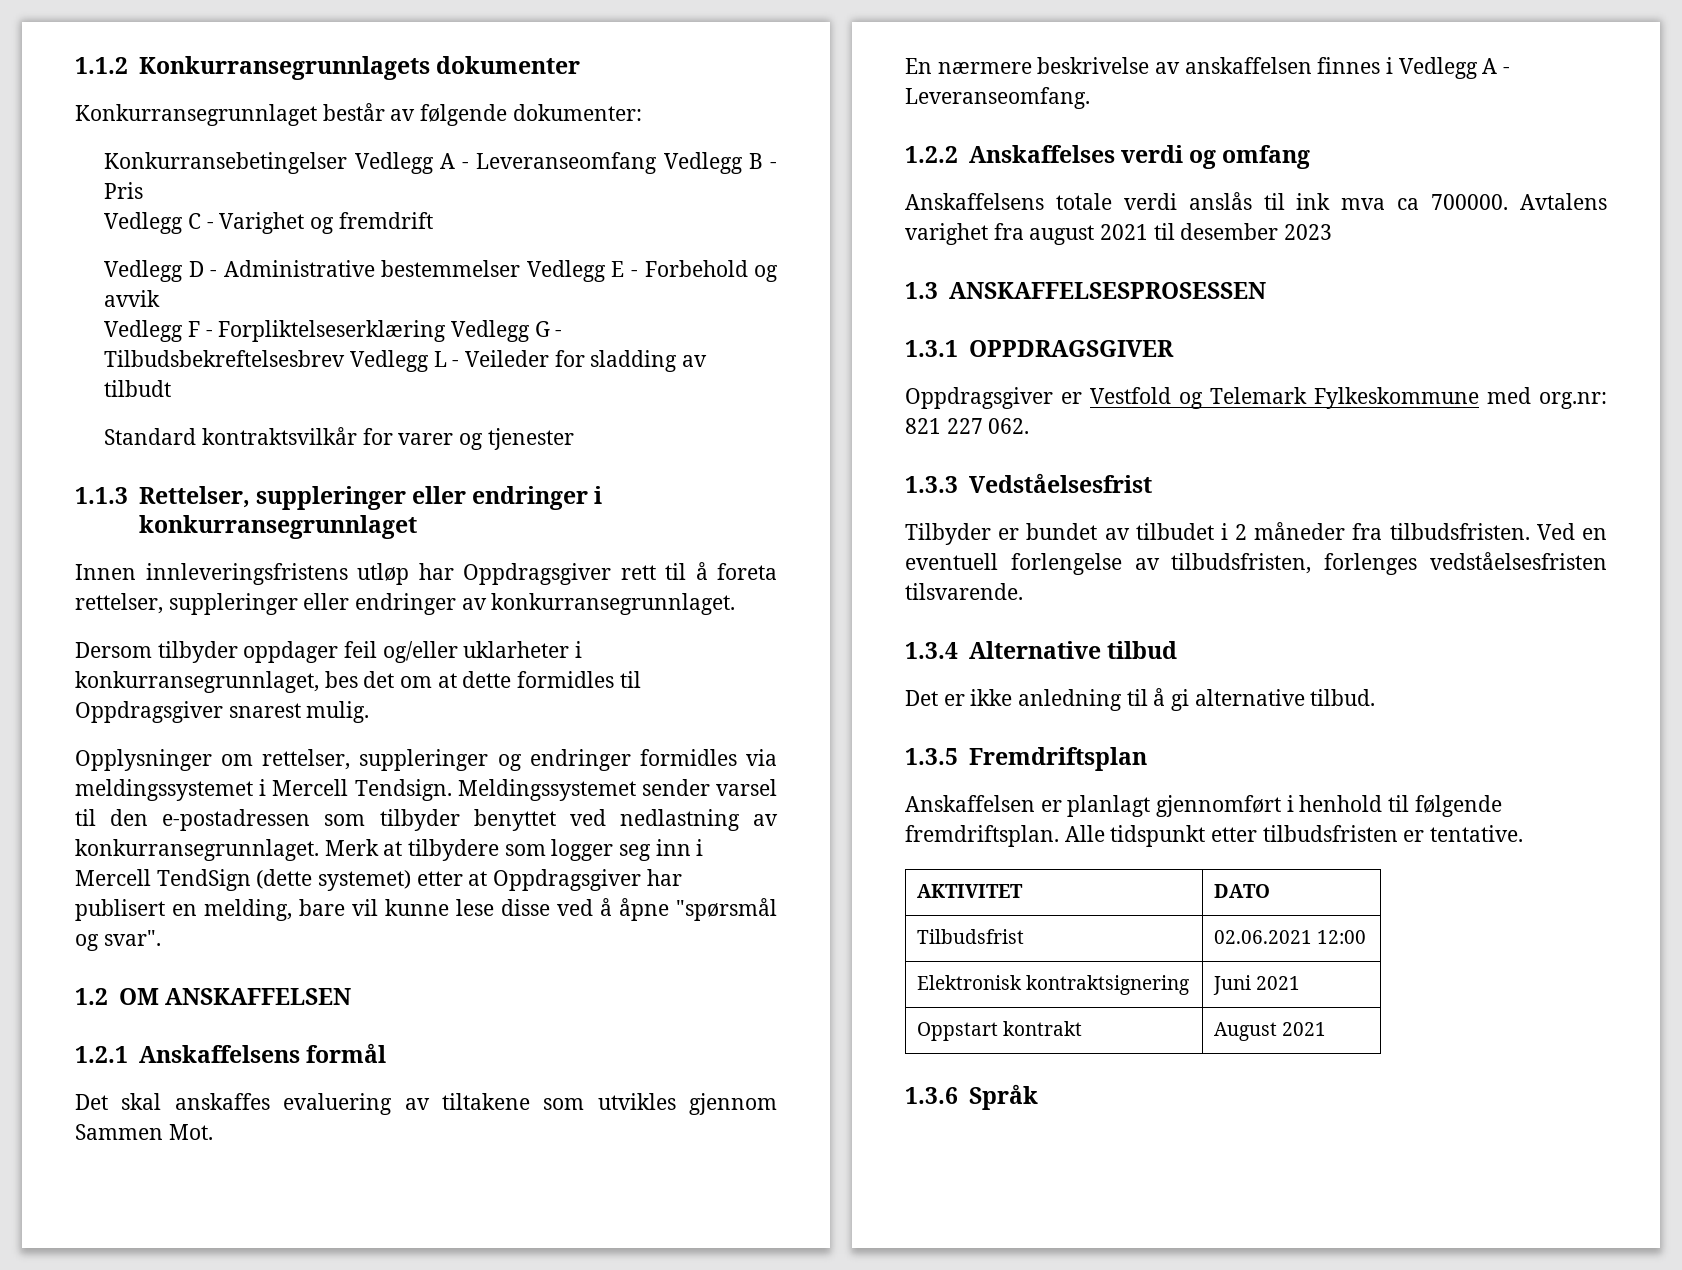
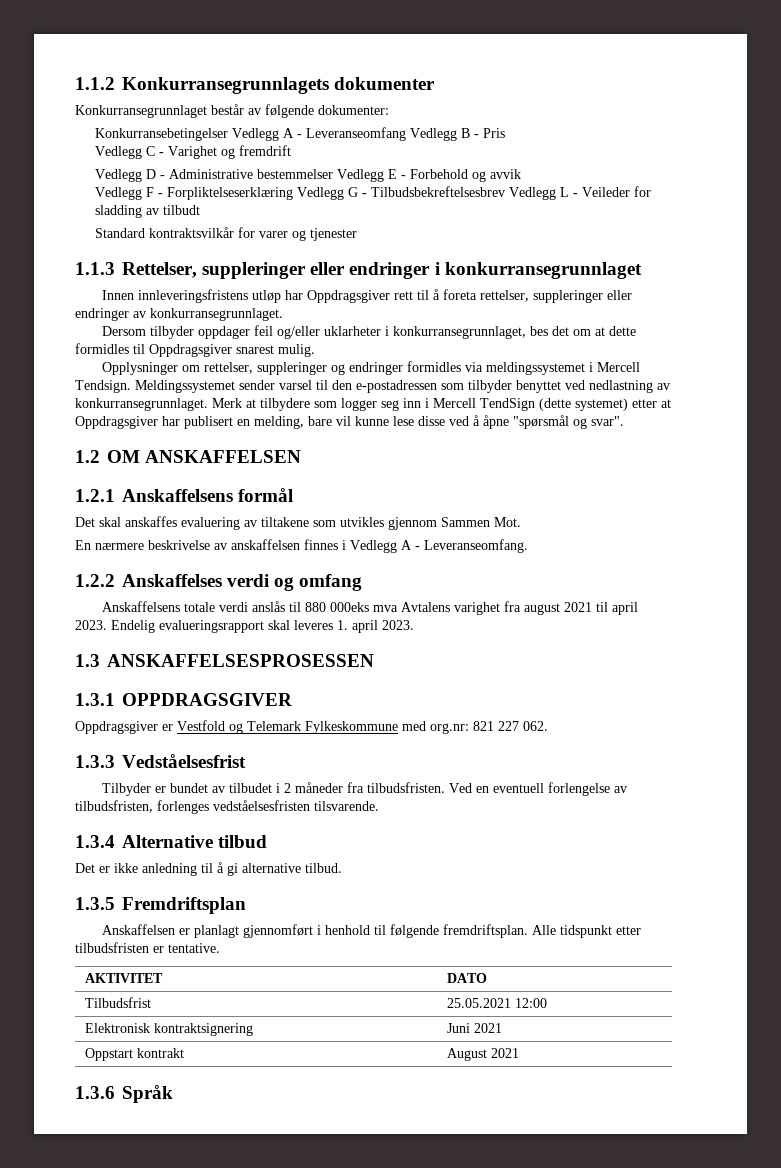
[1296,193,1509,210] ink mva ca 700000. -> [305,602,399,612] 880 000eks mva
[1180,223,1333,240] desember 2023 -> [612,602,639,615] [75,620,414,633] april 2023. Endelig evalueringsrapport skal leveres 1. april 2023.
[1213,930,1312,944] 02.06.2021 -> [447,998,512,1008] 25.05.2021

